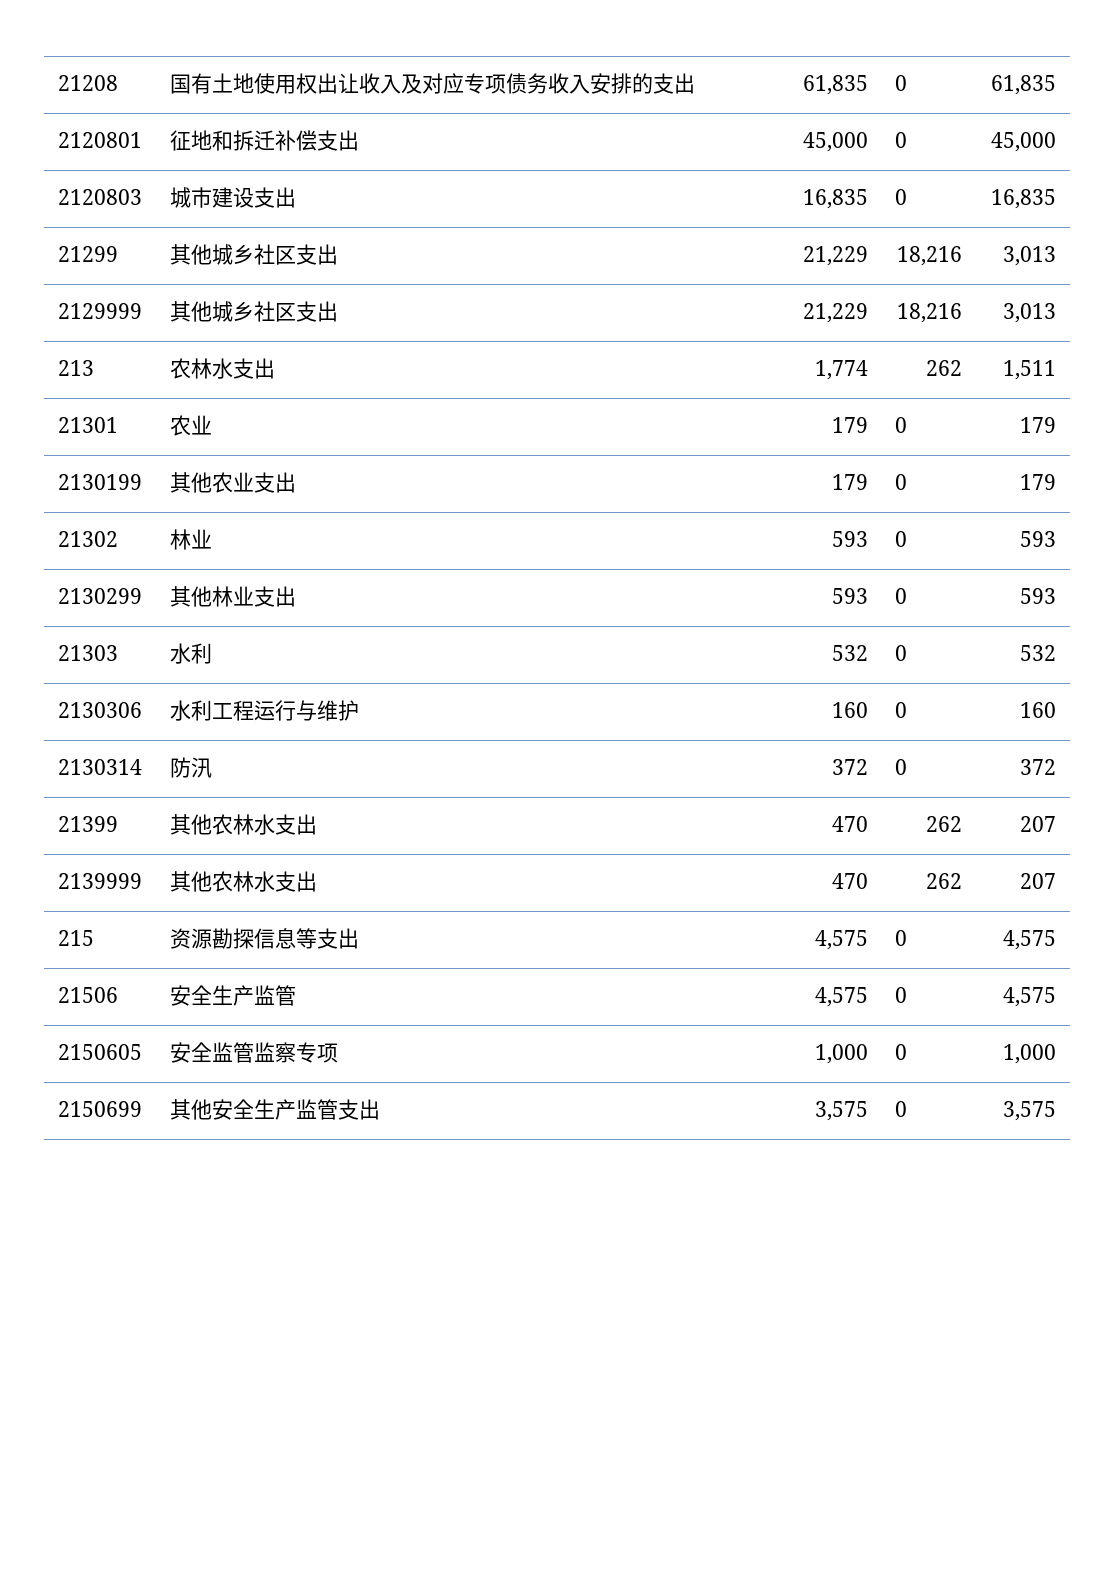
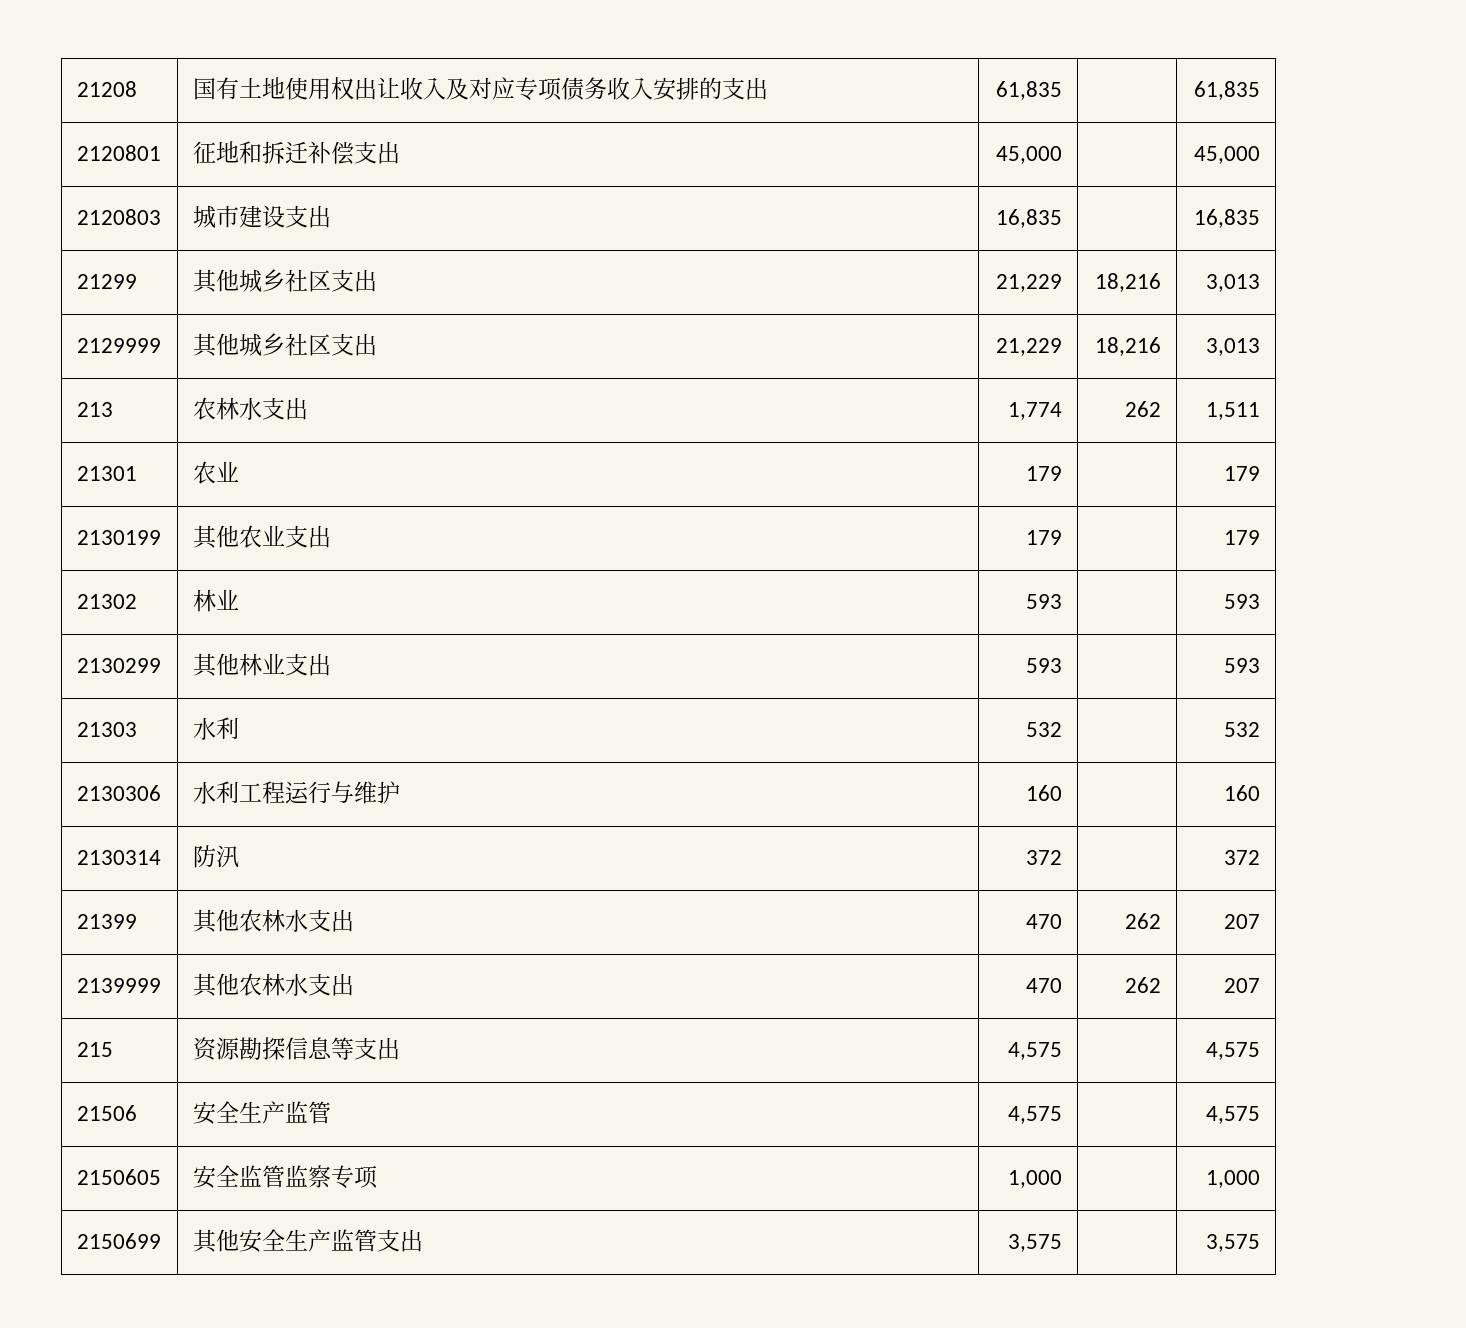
[894,75,907,91] 0 -> (1063, 90) none
[894,132,907,148] 0 -> (1063, 155) none
[894,189,907,205] 0 -> (1063, 218) none
[894,417,907,433] 0 -> (1063, 473) none
[894,474,907,490] 0 -> (1063, 537) none
[894,531,907,547] 0 -> (1063, 601) none
[894,588,907,604] 0 -> (1063, 665) none
[894,645,907,661] 0 -> (1063, 729) none
[894,702,907,718] 0 -> (1063, 793) none
[894,759,907,775] 0 -> (1063, 857) none
[894,930,907,946] 0 -> (1063, 1051) none
[894,987,907,1003] 0 -> (1063, 1115) none
[894,1044,907,1060] 0 -> (1063, 1179) none
[894,1101,907,1117] 0 -> (1063, 1243) none

